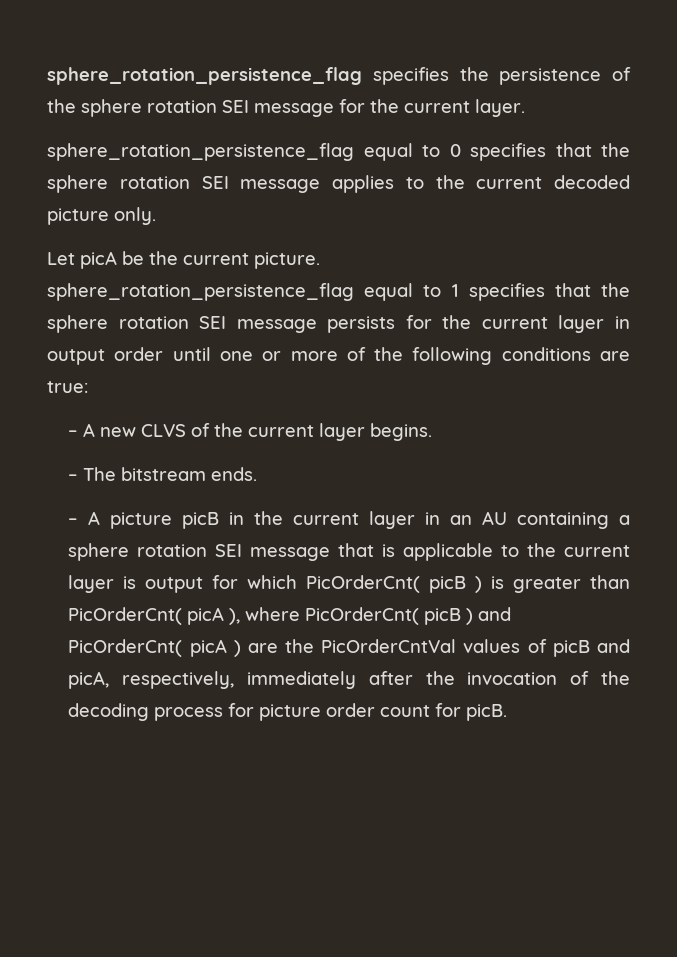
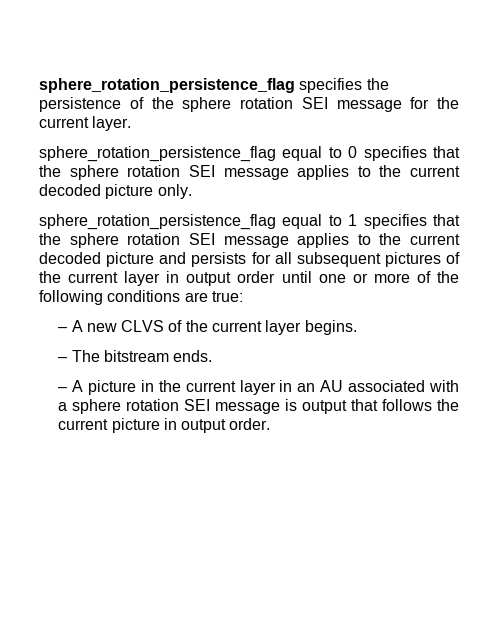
[47,251,320,269] Let picA be the current picture. -> (192, 191) none
[327,315,432,333] persists for -> [297,233,460,248] [39,252,460,267] applies to the current decoded picture and persists for all subsequent pictures of
[182,512,220,529] picB -> (136, 387) none
[517,512,610,529] containing -> [348,380,460,392] associated with
[338,543,630,561] [68,575,630,593] [68,607,512,625] [68,639,631,657] [68,671,630,689] [68,703,508,721] that is applicable to the current layer is output for which PicOrderCnt( picB ) is greater than PicOrderCnt( picA ), where PicOrderCnt( picB ) and PicOrderCnt( picA ) are the PicOrderCntVal values of picB and picA, respectively, immediately after the invocation of the decoding process for picture order count for picB. -> [285,399,459,414] [58,418,271,433] is output that follows the current picture in output order.

